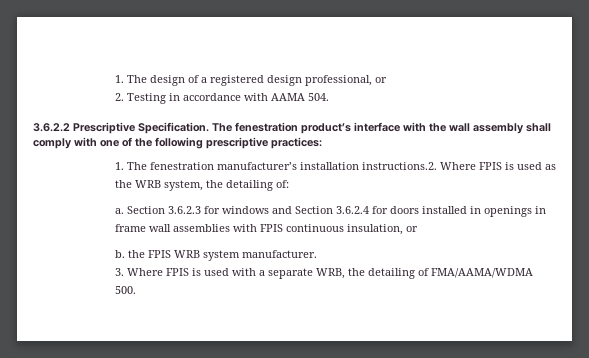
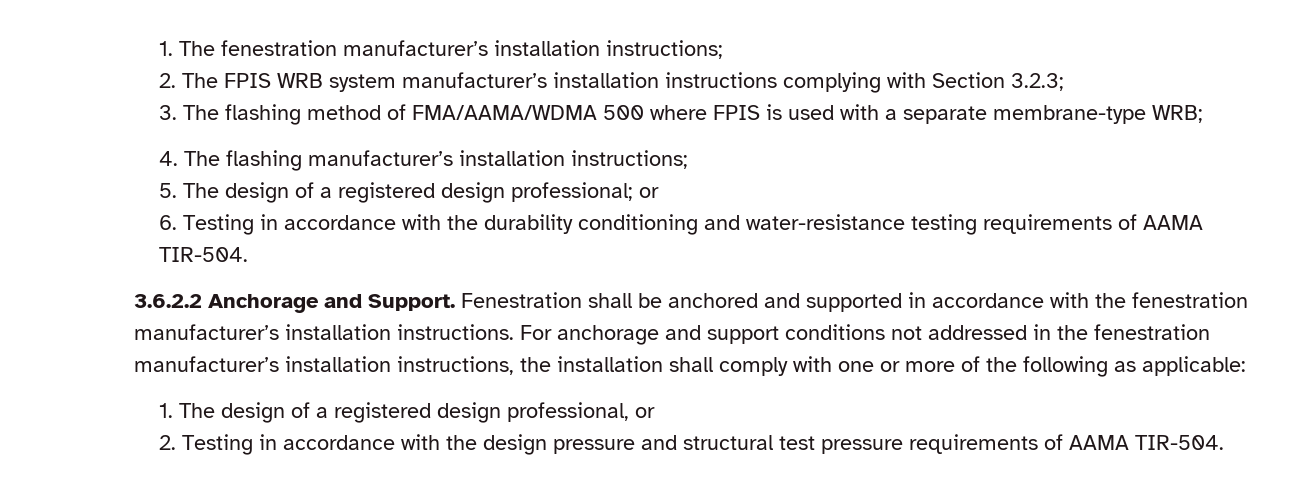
[114,75,147,83] 1. The -> [158,40,723,59] [158,72,1064,93] [158,104,1203,125] [158,150,688,171] [158,182,659,203] [158,214,1203,235] [158,247,248,262] [133,292,1248,313] [133,324,1210,345] [133,356,1246,377] [158,403,215,418] 1. The fenestration manufacturer’s installation instructions; // 2. The FPIS WRB system manufacturer’s installation instructions complying with Section 3.2.3; // 3. The flashing method of FMA/AAMA/WDMA 500 where FPIS is used with a separate membrane-type WRB; // 4. The flashing manufacturer’s installation instructions; // 5. The design of a registered design professional; or // 6. Testing in accordance with the durability conditioning and water-resistance testing requirements of AAMA TIR-504. // 3.6.2.2 Anchorage and Support. Fenestration shall be anchored and supported in accordance with the fenestration manufacturer’s installation instructions. For anchorage and support conditions not addressed in the fenestration manufacturer’s installation instructions, the installation shall comply with one or more of the following as applicable: // 1. The
[270,93,329,101] [33,122,551,134] [33,137,322,149] [114,162,556,170] [114,180,289,191] [114,206,546,217] [114,224,418,235] [114,250,317,261] [114,268,533,279] [114,286,136,294] AAMA 504. // 3.6.2.2 Prescriptive Specification. The fenestration product’s interface with the wall assembly shall comply with one of the following prescriptive practices: // 1. The fenestration manufacturer’s installation instructions.2. Where FPIS is used as the WRB system, the detailing of: // a. Section 3.6.2.3 for windows and Section 3.6.2.4 for doors installed in openings in frame wall assemblies with FPIS continuous insulation, or // b. the FPIS WRB system manufacturer. // 3. Where FPIS is used with a separate WRB, the detailing of FMA/AAMA/WDMA 500. -> [445,434,1224,455] the design pressure and structural test pressure requirements of AAMA TIR-504.

